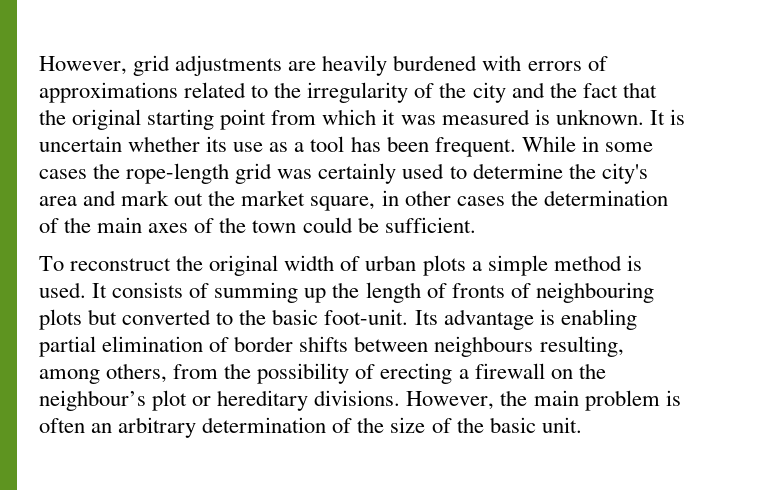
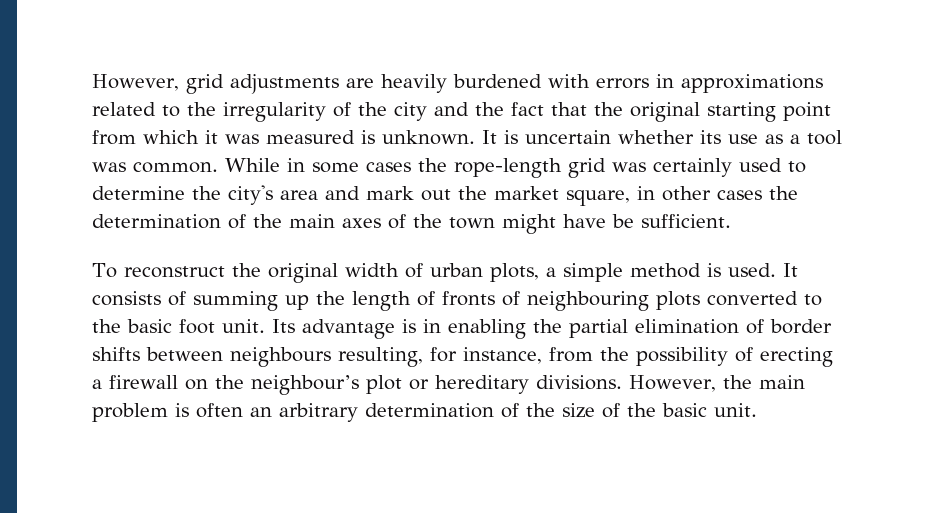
[587,56,608,71] of -> [655,74,674,88] in
[350,136,516,157] has been frequent. -> [92,162,218,173] was common.
[302,217,353,233] could -> [502,214,606,234] might have
[422,255,466,276] plots -> [489,263,539,282] plots,
[88,309,118,325] but -> (700, 300) none
[324,309,409,325] foot-unit. -> [179,319,265,334] foot unit.
[560,309,637,330] enabling -> [423,319,562,339] in enabling the
[39,363,168,384] among others, -> [430,347,542,364] for instance,

